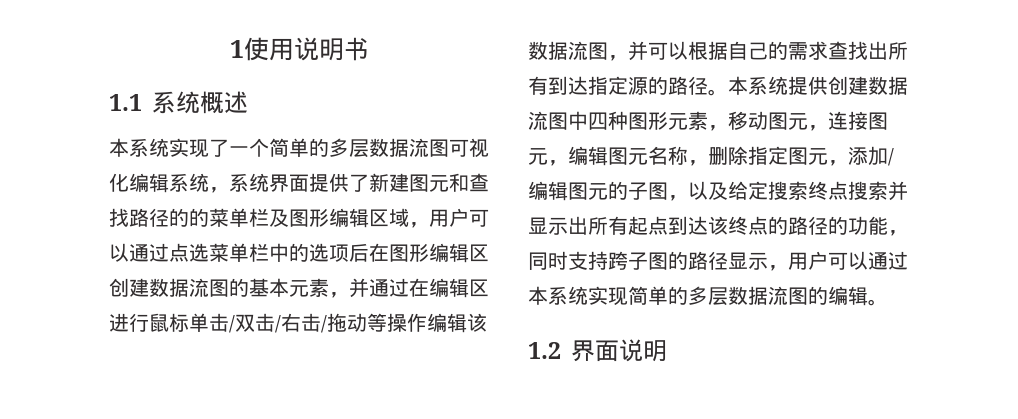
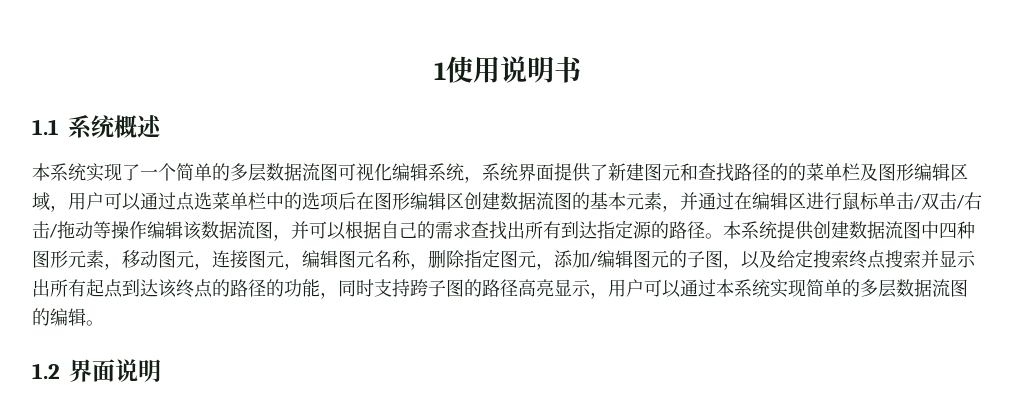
(728, 260) none -> [518,279,554,297] 高亮

